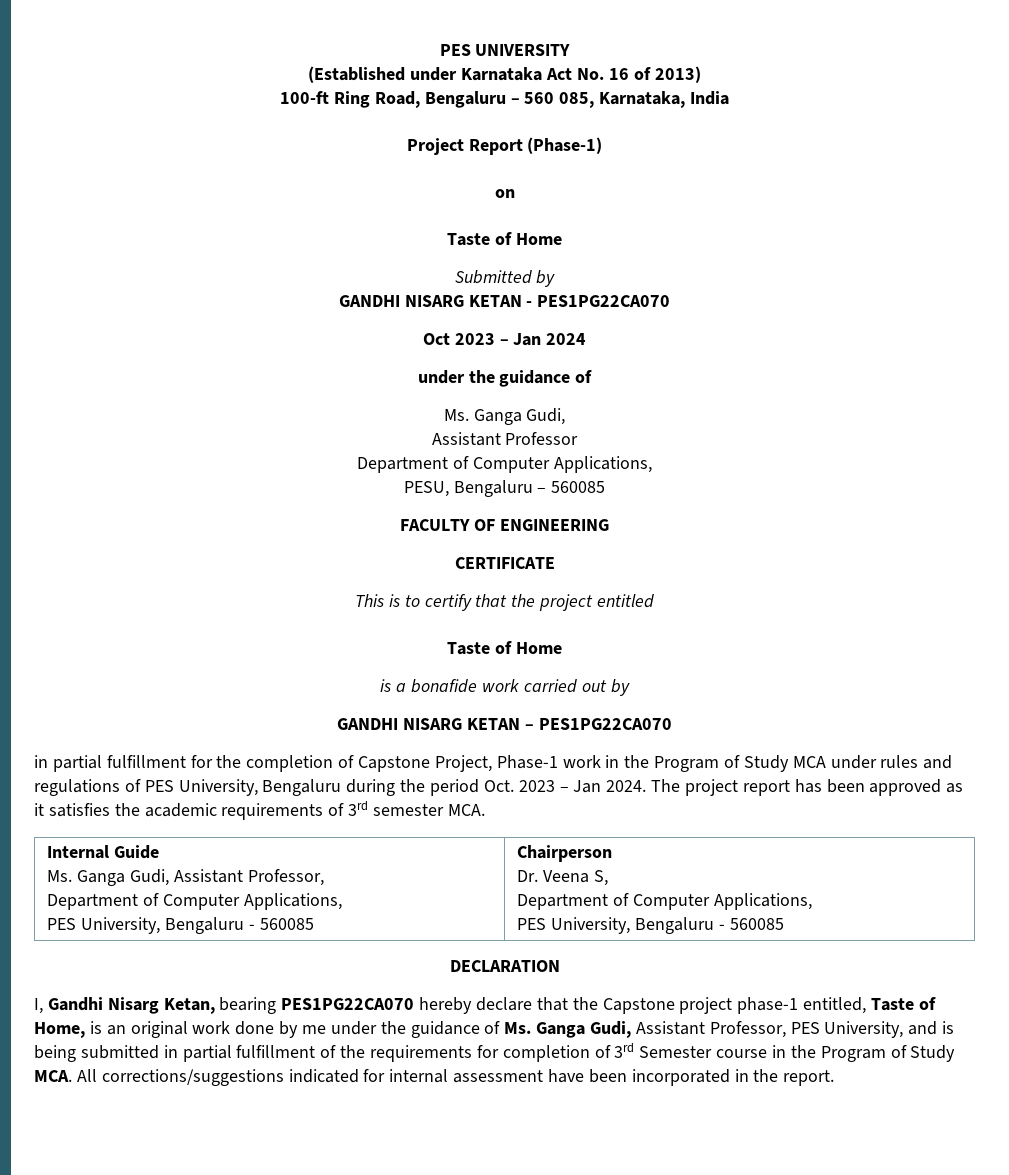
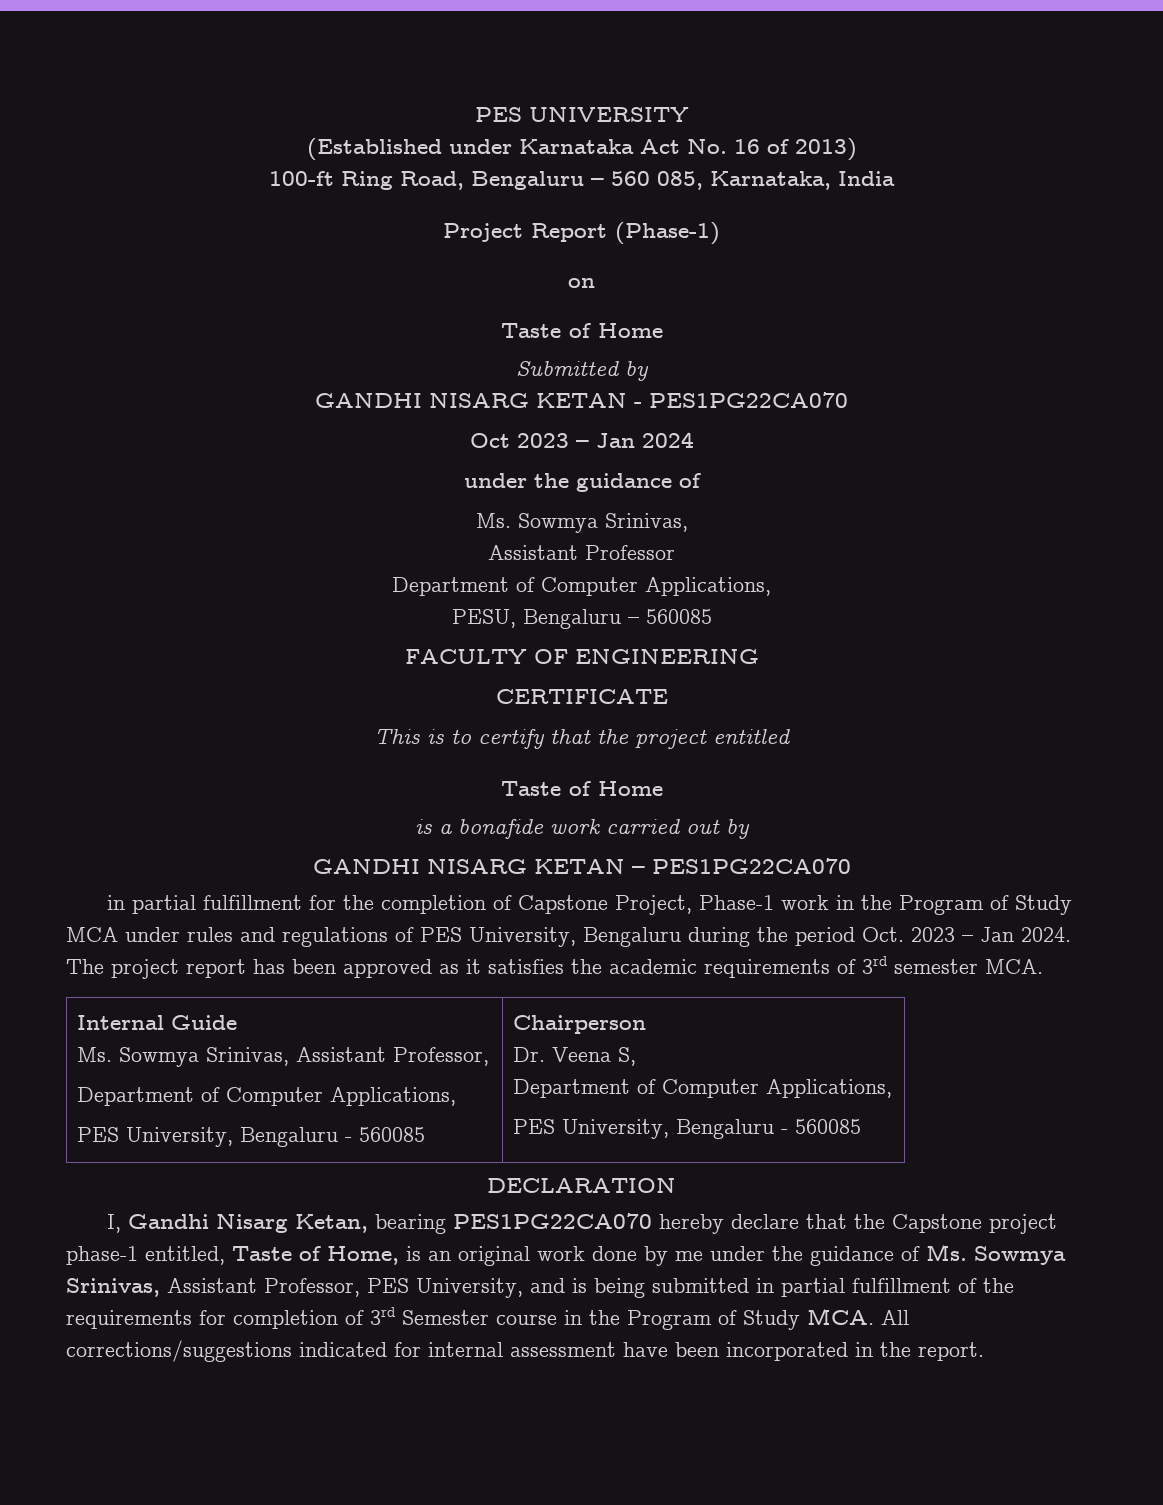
[473,408,566,425] Ganga Gudi, -> [517,513,688,533] Sowmya Srinivas,
[77,869,170,886] Ganga Gudi, -> [118,1047,289,1067] Sowmya Srinivas,
[536,1021,632,1038] Ganga Gudi, -> [974,1246,1066,1265] [66,1278,160,1297] Sowmya Srinivas,

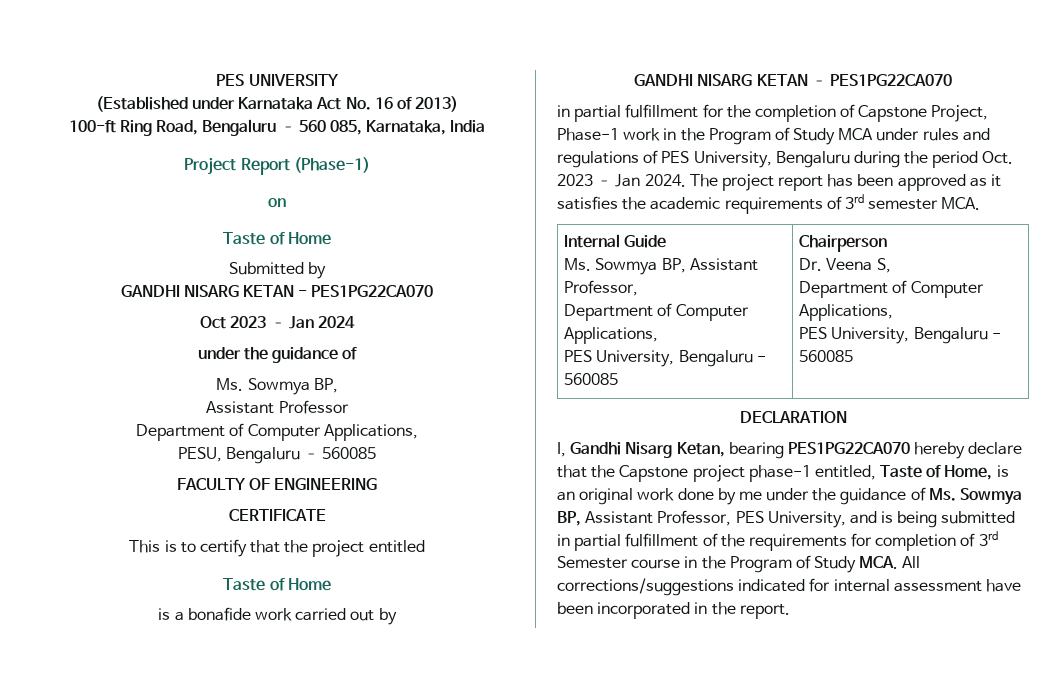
[604,513,688,532] Srinivas, -> [313,378,338,393] BP,
[205,1047,289,1066] Srinivas, -> [661,258,686,273] BP,
[66,1278,160,1297] Srinivas, -> [557,511,581,526] BP,

